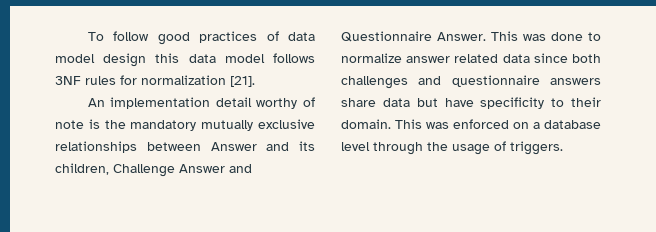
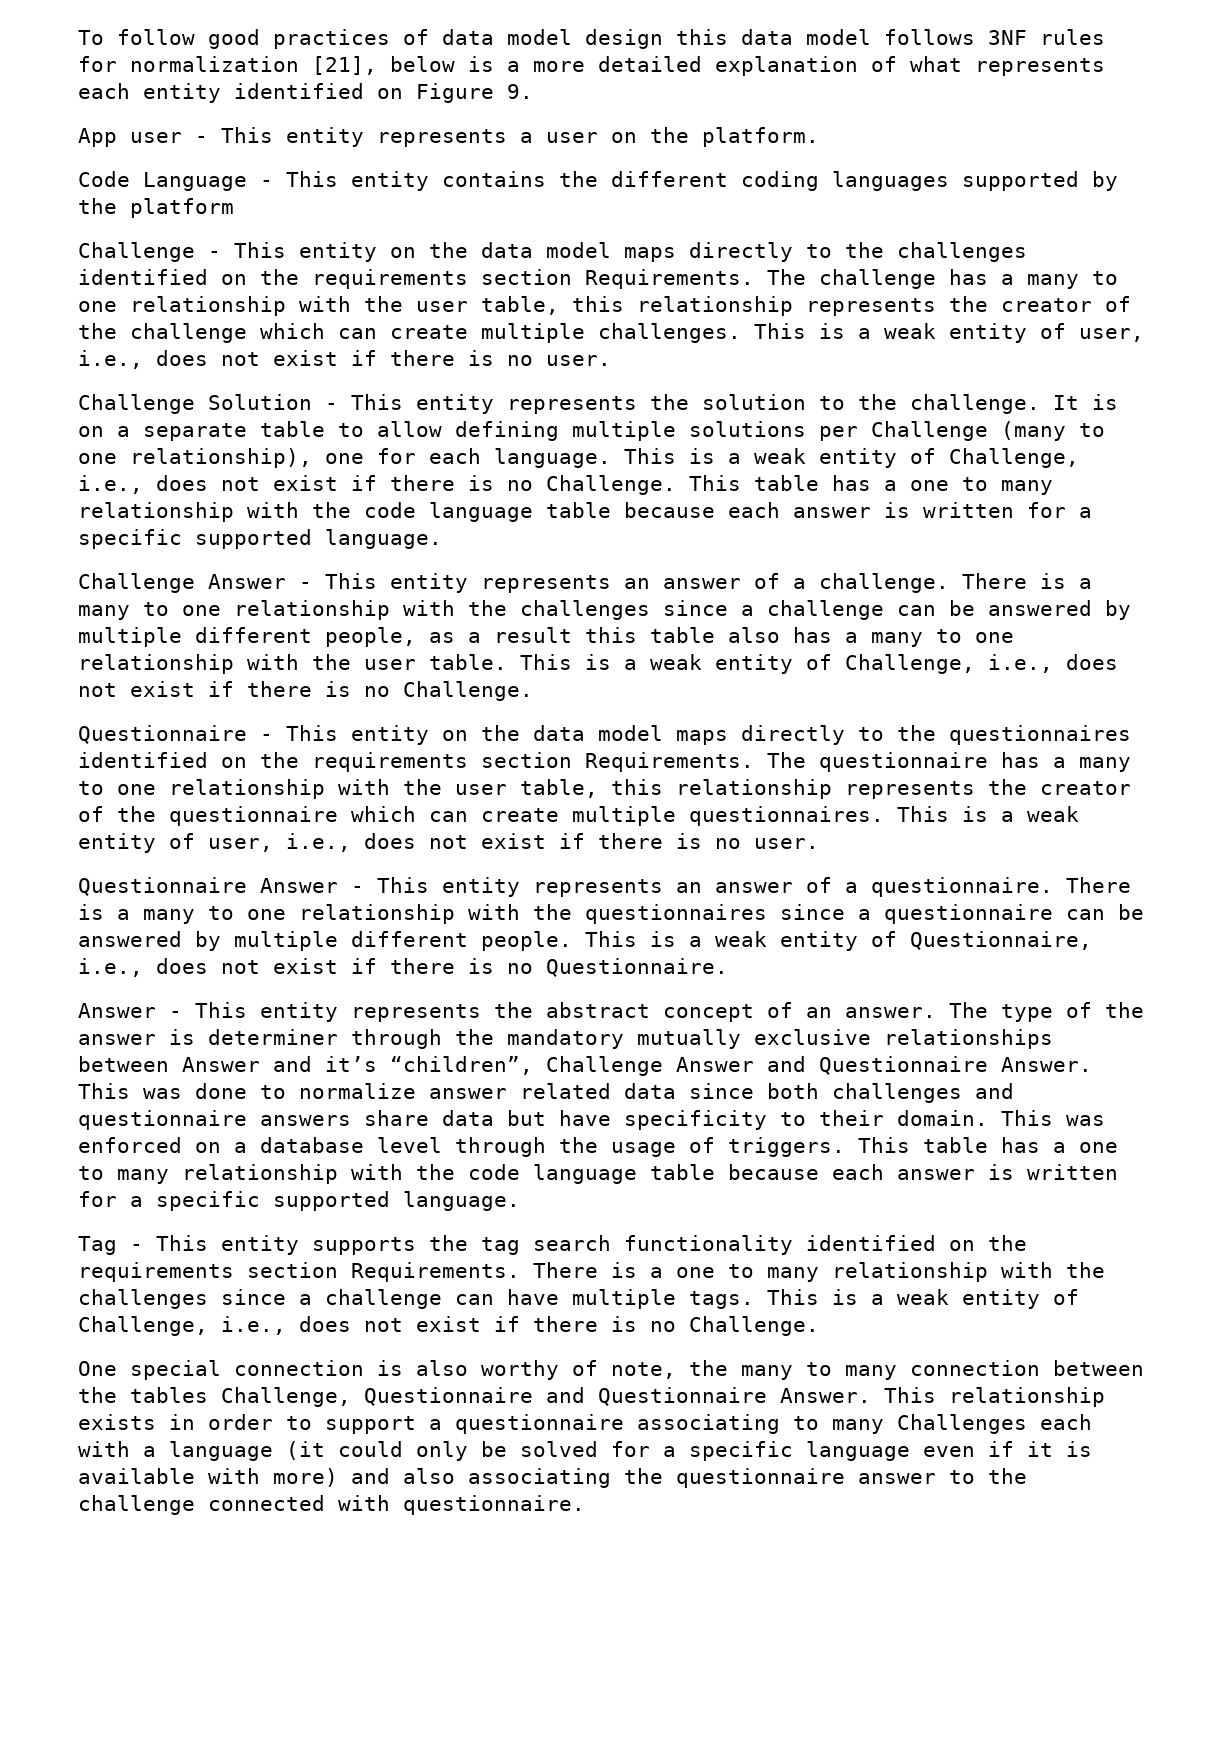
[230,76,255,87] [87,97,315,109] [55,119,100,129] [21]. // An implementation detail worthy of note is -> [312,56,1105,76] [78,83,533,103] [78,127,819,147] [78,171,1118,191] [78,198,234,218] [78,242,1027,262] [78,269,1118,289] [78,296,1131,316] [78,323,1144,343] [78,350,611,369] [78,394,1118,414] [78,421,1105,441] [78,448,1079,468] [78,475,1053,495] [78,502,1092,522] [78,529,442,549] [78,573,1092,593] [78,600,1131,620] [78,627,1014,647] [78,654,1118,674] [78,681,533,701] [78,725,1131,745] [78,752,1131,772] [78,779,1131,799] [78,806,1079,826] [78,833,819,853] [78,877,1131,897] [78,904,1144,924] [78,931,1092,951] [78,958,728,977] [78,1002,1144,1022] [78,1029,442,1049] [21], below is a more detailed explanation of what represents each entity identified on Figure 9. // App user - This entity represents a user on the platform. // Code Language - This entity contains the different coding languages supported by the platform // Challenge - This entity on the data model maps directly to the challenges identified on the requirements section Requirements. The challenge has a many to one relationship with the user table, this relationship represents the creator of the challenge which can create multiple challenges. This is a weak entity of user, i.e., does not exist if there is no user. // Challenge Solution - This entity represents the solution to the challenge. It is on a separate table to allow defining multiple solutions per Challenge (many to one relationship), one for each language. This is a weak entity of Challenge, i.e., does not exist if there is no Challenge. This table has a one to many relationship with the code language table because each answer is written for a specific supported language. // Challenge Answer - This entity represents an answer of a challenge. There is a many to one relationship with the challenges since a challenge can be answered by multiple different people, as a result this table also has a many to one relationship with the user table. This is a weak entity of Challenge, i.e., does not exist if there is no Challenge. // Questionnaire - This entity on the data model maps directly to the questionnaires identified on the requirements section Requirements. The questionnaire has a many to one relationship with the user table, this relationship represents the creator of the questionnaire which can create multiple questionnaires. This is a weak entity of user, i.e., does not exist if there is no user. // Questionnaire Answer - This entity represents an answer of a questionnaire. There is a many to one relationship with the questionnaires since a questionnaire can be answered by multiple different people. This is a weak entity of Questionnaire, i.e., does not exist if there is no Questionnaire. // Answer - This entity represents the abstract concept of an answer. The type of the answer is determiner through
[299,141,315,151] [55,163,109,175] its children, -> [325,1056,533,1075] it’s “children”,
(563, 148) none -> [858,1137,1118,1153] [78,1164,1118,1184] [78,1191,520,1211] [78,1235,1027,1255] [78,1262,1105,1282] [78,1289,1079,1309] [78,1316,819,1336] [78,1360,1144,1380] [78,1387,1105,1407] [78,1414,1092,1434] [78,1441,1092,1461] [78,1468,1027,1488] [78,1495,585,1515] This table has a one to many relationship with the code language table because each answer is written for a specific supported language. // Tag - This entity supports the tag search functionality identified on the requirements section Requirements. There is a one to many relationship with the challenges since a challenge can have multiple tags. This is a weak entity of Challenge, i.e., does not exist if there is no Challenge. // One special connection is also worthy of note, the many to many connection between the tables Challenge, Questionnaire and Questionnaire Answer. This relationship exists in order to support a questionnaire associating to many Challenges each with a language (it could only be solved for a specific language even if it is available with more) and also associating the questionnaire answer to the challenge connected with questionnaire.

